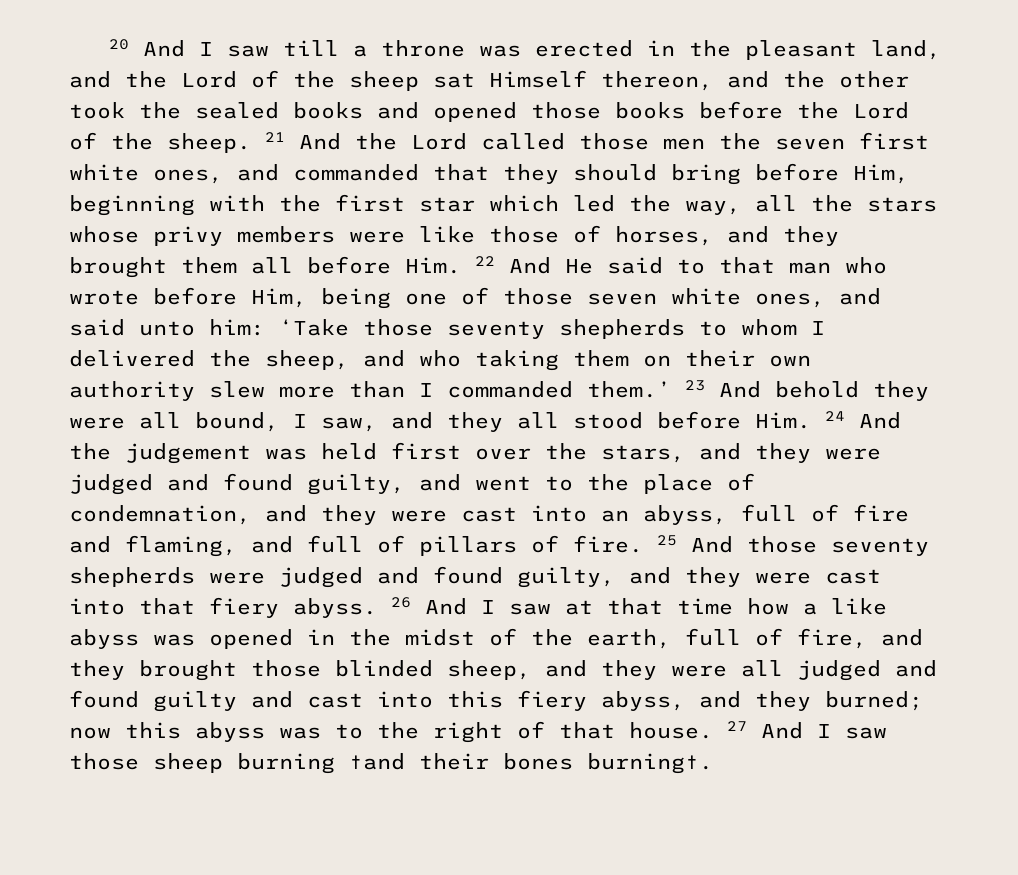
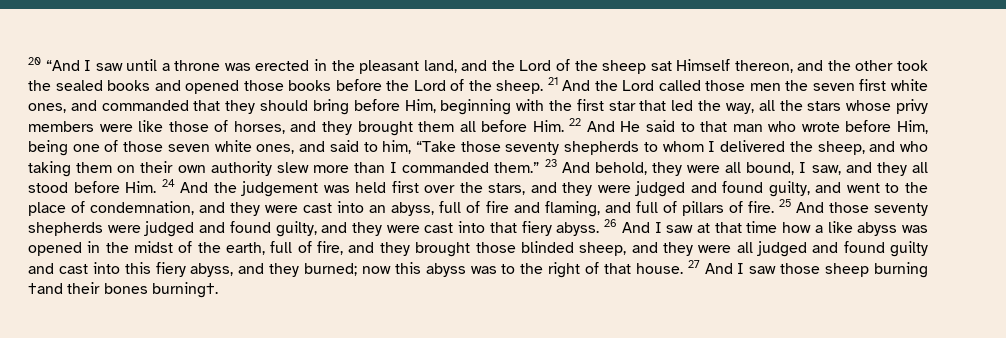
[142,40,339,57] And I saw till -> [45,59,158,71] “And I saw until
[489,195,559,212] which -> [639,100,667,111] that
[139,319,349,336] unto him: ‘Take -> [363,140,457,154] to him, “Take
[587,381,671,398] them.’ -> [494,162,540,173] them.”
[775,381,859,398] behold -> [594,162,647,175] behold,

